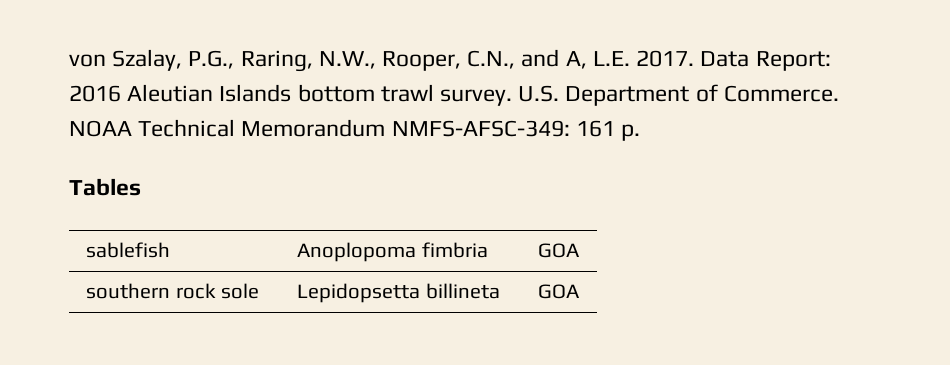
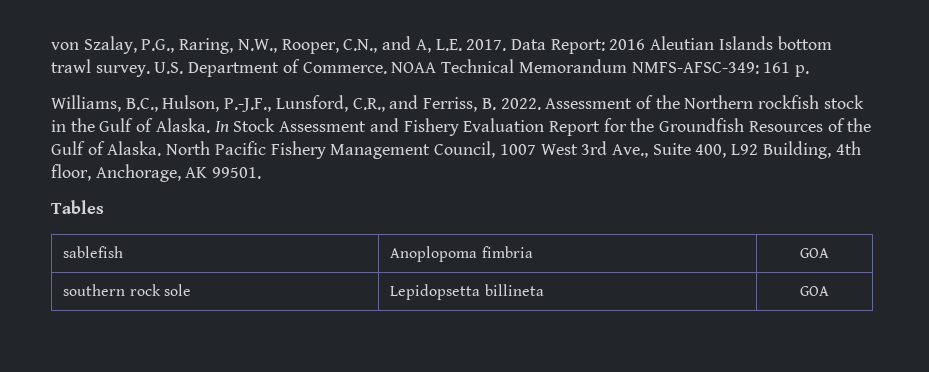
(641, 132) none -> [51,95,864,112] [51,118,872,136] [51,141,861,159] [51,164,262,182] // Williams, B.C., Hulson, P.-J.F., Lunsford, C.R., and Ferriss, B. 2022. Assessment of the Northern rockfish stock in the Gulf of Alaska. In Stock Assessment and Fishery Evaluation Report for the Groundfish Resources of the Gulf of Alaska. North Pacific Fishery Management Council, 1007 West 3rd Ave., Suite 400, L92 Building, 4th floor, Anchorage, AK 99501.

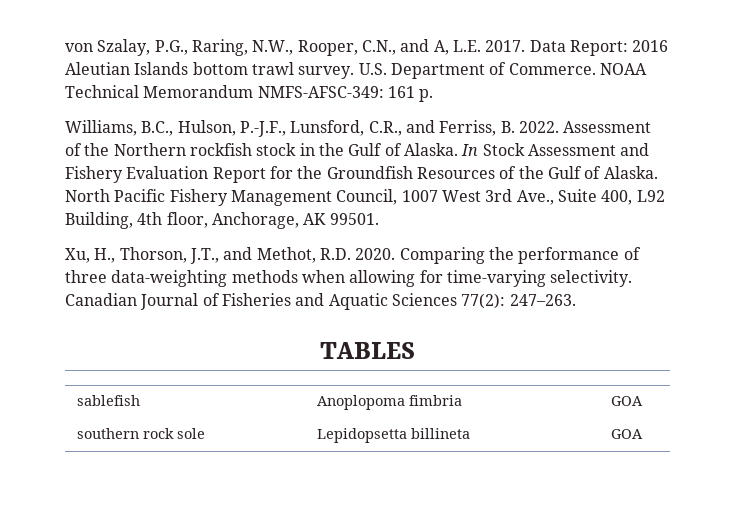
[51,200,104,214] Tables -> [65,247,641,264] [65,270,633,287] [65,293,576,310] [320,342,415,359] Xu, H., Thorson, J.T., and Methot, R.D. 2020. Comparing the performance of three data-weighting methods when allowing for time-varying selectivity. Canadian Journal of Fisheries and Aquatic Sciences 77(2): 247–263. // TABLES

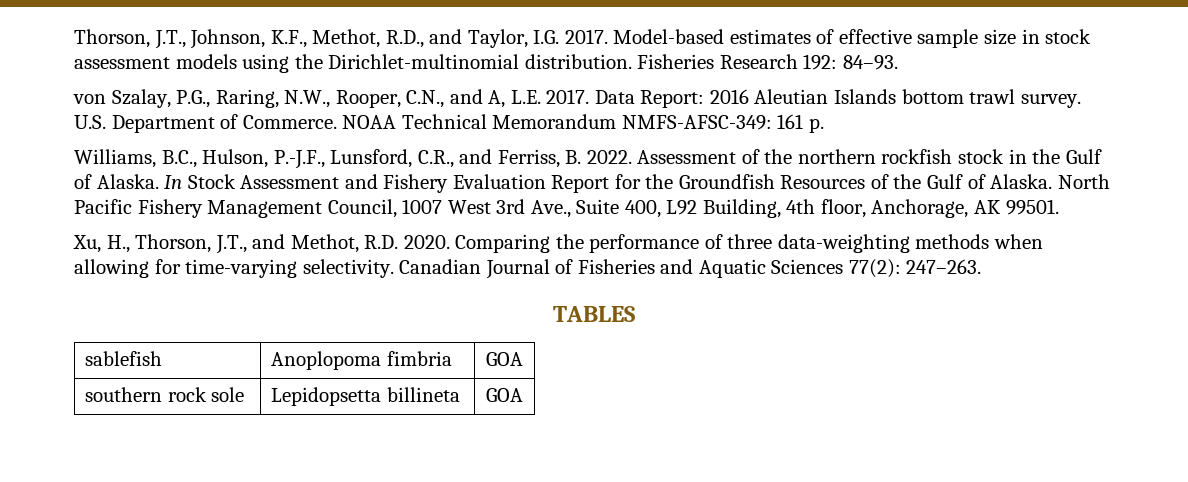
(65, 47) none -> [74,29,1092,49] [74,54,898,73] Thorson, J.T., Johnson, K.F., Methot, R.D., and Taylor, I.G. 2017. Model-based estimates of effective sample size in stock assessment models using the Dirichlet-multinomial distribution. Fisheries Research 192: 84–93. //
[113,143,186,156] Northern -> [797,149,876,164] northern

